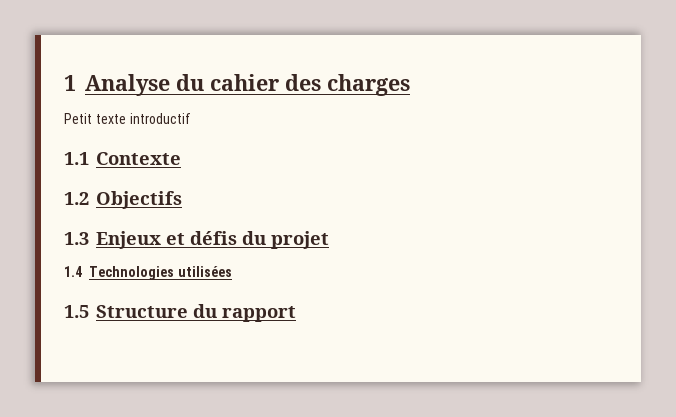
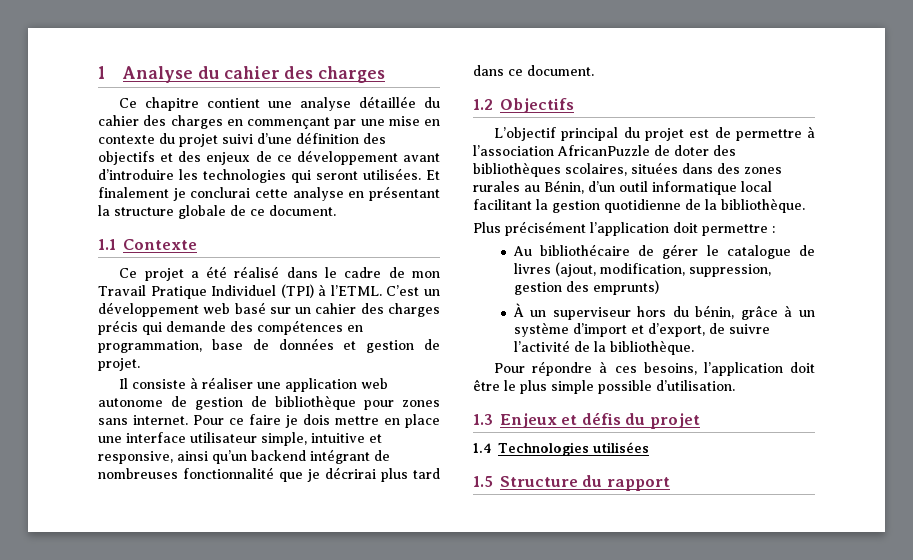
[64,113,191,124] [64,152,181,165] [64,191,182,209] Petit texte introductif // 1.1 Contexte // 1.2 Objectifs -> [119,96,440,111] [98,115,440,129] [98,132,386,147] [98,150,440,165] [98,168,440,183] [98,186,440,201] [98,205,336,219] [98,239,198,250] [119,266,440,281] [98,284,440,299] [98,302,440,317] [98,320,363,335] [98,338,440,353] [98,358,140,371] [119,377,389,392] [98,395,440,410] [98,414,440,428] [98,432,382,446] [98,449,390,464] [98,467,440,482] [473,65,594,76] [473,98,574,113] [494,126,815,141] [473,145,736,156] [473,162,782,177] [473,180,772,195] [473,198,805,213] [473,221,775,236] [512,244,815,259] [513,262,771,277] [513,280,659,295] [512,303,815,320] [513,322,770,337] [513,340,694,355] [494,361,815,376] [473,379,735,394] Ce chapitre contient une analyse détaillée du cahier des charges en commençant par une mise en contexte du projet suivi d’une définition des objectifs et des enjeux de ce développement avant d’introduire les technologies qui seront utilisées. Et finalement je conclurai cette analyse en présentant la structure globale de ce document. // 1.1 Contexte // Ce projet a été réalisé dans le cadre de mon Travail Pratique Individuel (TPI) à l’ETML. C’est un développement web basé sur un cahier des charges précis qui demande des compétences en programmation, base de données et gestion de projet. // Il consiste à réaliser une application web autonome de gestion de bibliothèque pour zones sans internet. Pour ce faire je dois mettre en place une interface utilisateur simple, intuitive et responsive, ainsi qu’un backend intégrant de nombreuses fonctionnalité que je décrirai plus tard dans ce document. // 1.2 Objectifs // L’objectif principal du projet est de permettre à l’association AfricanPuzzle de doter des bibliothèques scolaires, situées dans des zones rurales au Bénin, d’un outil informatique local facilitant la gestion quotidienne de la bibliothèque. // Plus précisément l’application doit permettre : // Au bibliothécaire de gérer le catalogue de livres (ajout, modification, suppression, gestion des emprunts) // À un superviseur hors du bénin, grâce à un système d’import et d’export, de suivre l’activité de la bibliothèque. // Pour répondre à ces besoins, l’application doit être le plus simple possible d’utilisation.

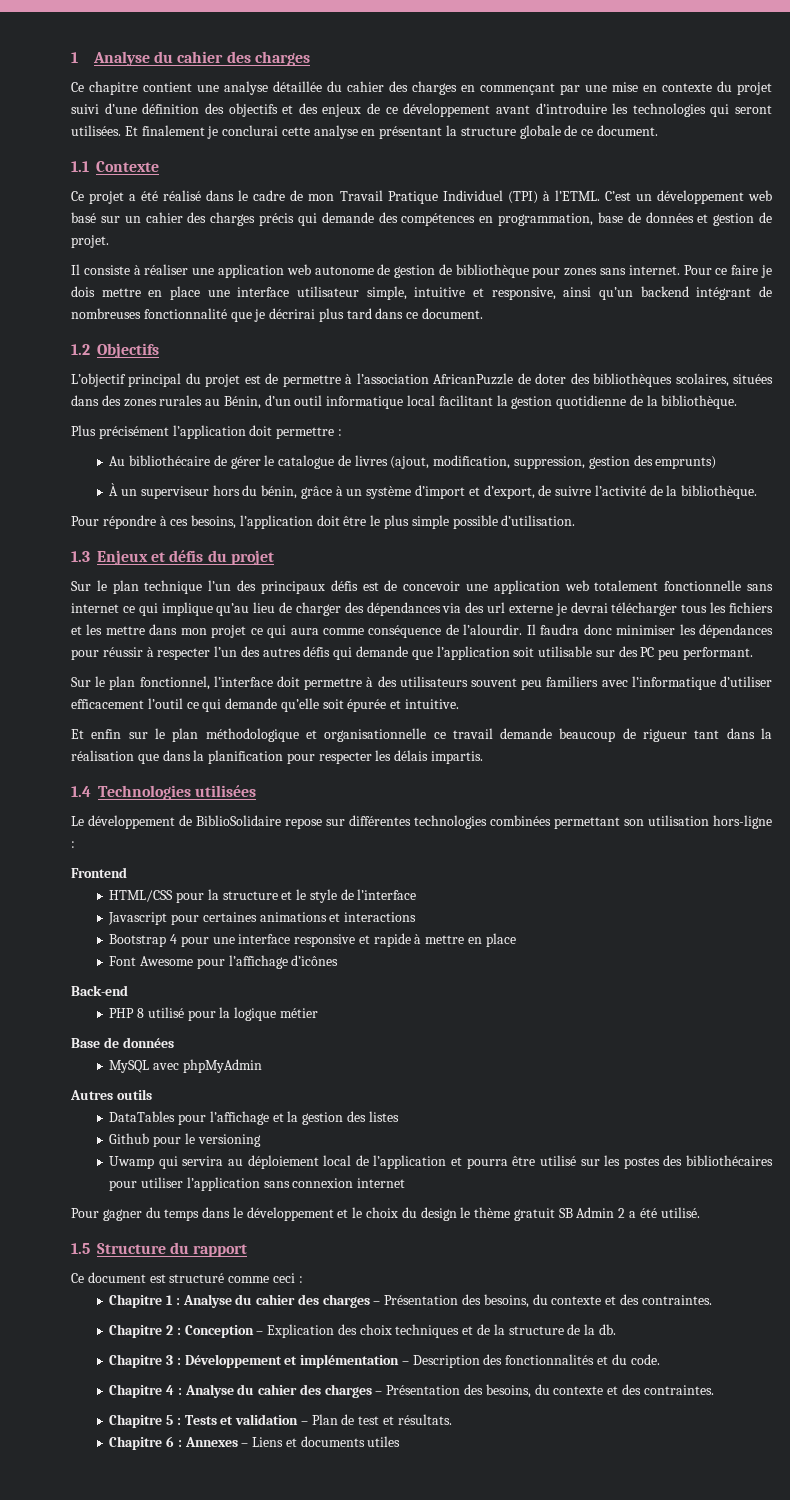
[473,442,650,456] [473,475,670,491] 1.4 Technologies utilisées // 1.5 Structure du rapport -> [71,580,773,594] [71,602,774,616] [71,624,774,638] [71,646,754,660] [71,676,772,690] [71,698,460,712] [71,728,772,742] [71,750,484,764] [71,785,257,800] [71,815,772,829] [71,841,75,848] [71,867,127,878] [109,889,417,903] [108,912,417,925] [109,933,516,947] [109,955,339,969] [71,985,128,996] [109,1007,318,1021] [71,1037,174,1048] [109,1059,262,1073] [70,1089,152,1100] [109,1111,399,1125] [109,1133,261,1147] [109,1155,773,1169] [109,1177,406,1191] [71,1207,700,1221] [71,1242,248,1257] [71,1272,303,1283] [109,1294,712,1308] [109,1324,616,1338] [109,1354,660,1368] [109,1384,714,1398] [109,1414,452,1428] [109,1436,401,1450] Sur le plan technique l’un des principaux défis est de concevoir une application web totalement fonctionnelle sans internet ce qui implique qu’au lieu de charger des dépendances via des url externe je devrai télécharger tous les fichiers et les mettre dans mon projet ce qui aura comme conséquence de l’alourdir. Il faudra donc minimiser les dépendances pour réussir à respecter l’un des autres défis qui demande que l’application soit utilisable sur des PC peu performant. // Sur le plan fonctionnel, l’interface doit permettre à des utilisateurs souvent peu familiers avec l’informatique d’utiliser efficacement l’outil ce qui demande qu’elle soit épurée et intuitive. // Et enfin sur le plan méthodologique et organisationnelle ce travail demande beaucoup de rigueur tant dans la réalisation que dans la planification pour respecter les délais impartis. // 1.4 Technologies utilisées // Le développement de BiblioSolidaire repose sur différentes technologies combinées permettant son utilisation hors-ligne : // Frontend // HTML/CSS pour la structure et le style de l’interface // Javascript pour certaines animations et interactions // Bootstrap 4 pour une interface responsive et rapide à mettre en place // Font Awesome pour l’affichage d’icônes // Back-end // PHP 8 utilisé pour la logique métier // Base de données // MySQL avec phpMyAdmin // Autres outils // DataTables pour l’affichage et la gestion des listes // Github pour le versioning // Uwamp qui servira au déploiement local de l’application et pourra être utilisé sur les postes des bibliothécaires pour utiliser l’application sans connexion internet // Pour gagner du temps dans le développement et le choix du design le thème gratuit SB Admin 2 a été utilisé. // 1.5 Structure du rapport // Ce document est structuré comme ceci : // Chapitre 1 : Analyse du cahier des charges – Présentation des besoins, du contexte et des contraintes. // Chapitre 2 : Conception – Explication des choix techniques et de la structure de la db. // Chapitre 3 : Développement et implémentation – Description des fonctionnalités et du code. // Chapitre 4 : Analyse du cahier des charges – Présentation des besoins, du contexte et des contraintes. // Chapitre 5 : Tests et validation – Plan de test et résultats. // Chapitre 6 : Annexes – Liens et documents utiles

